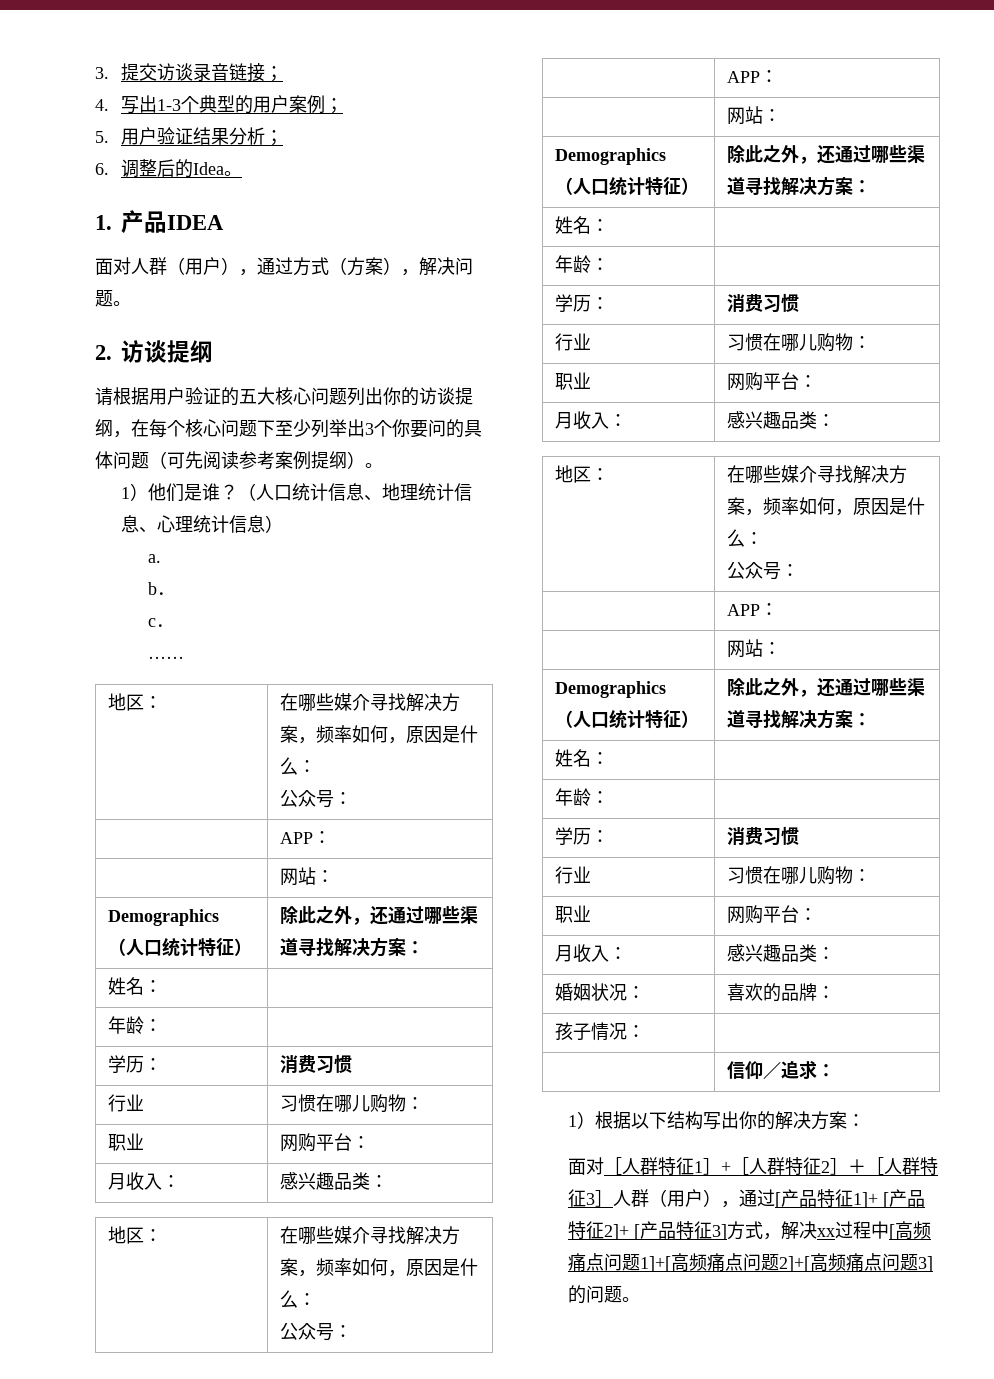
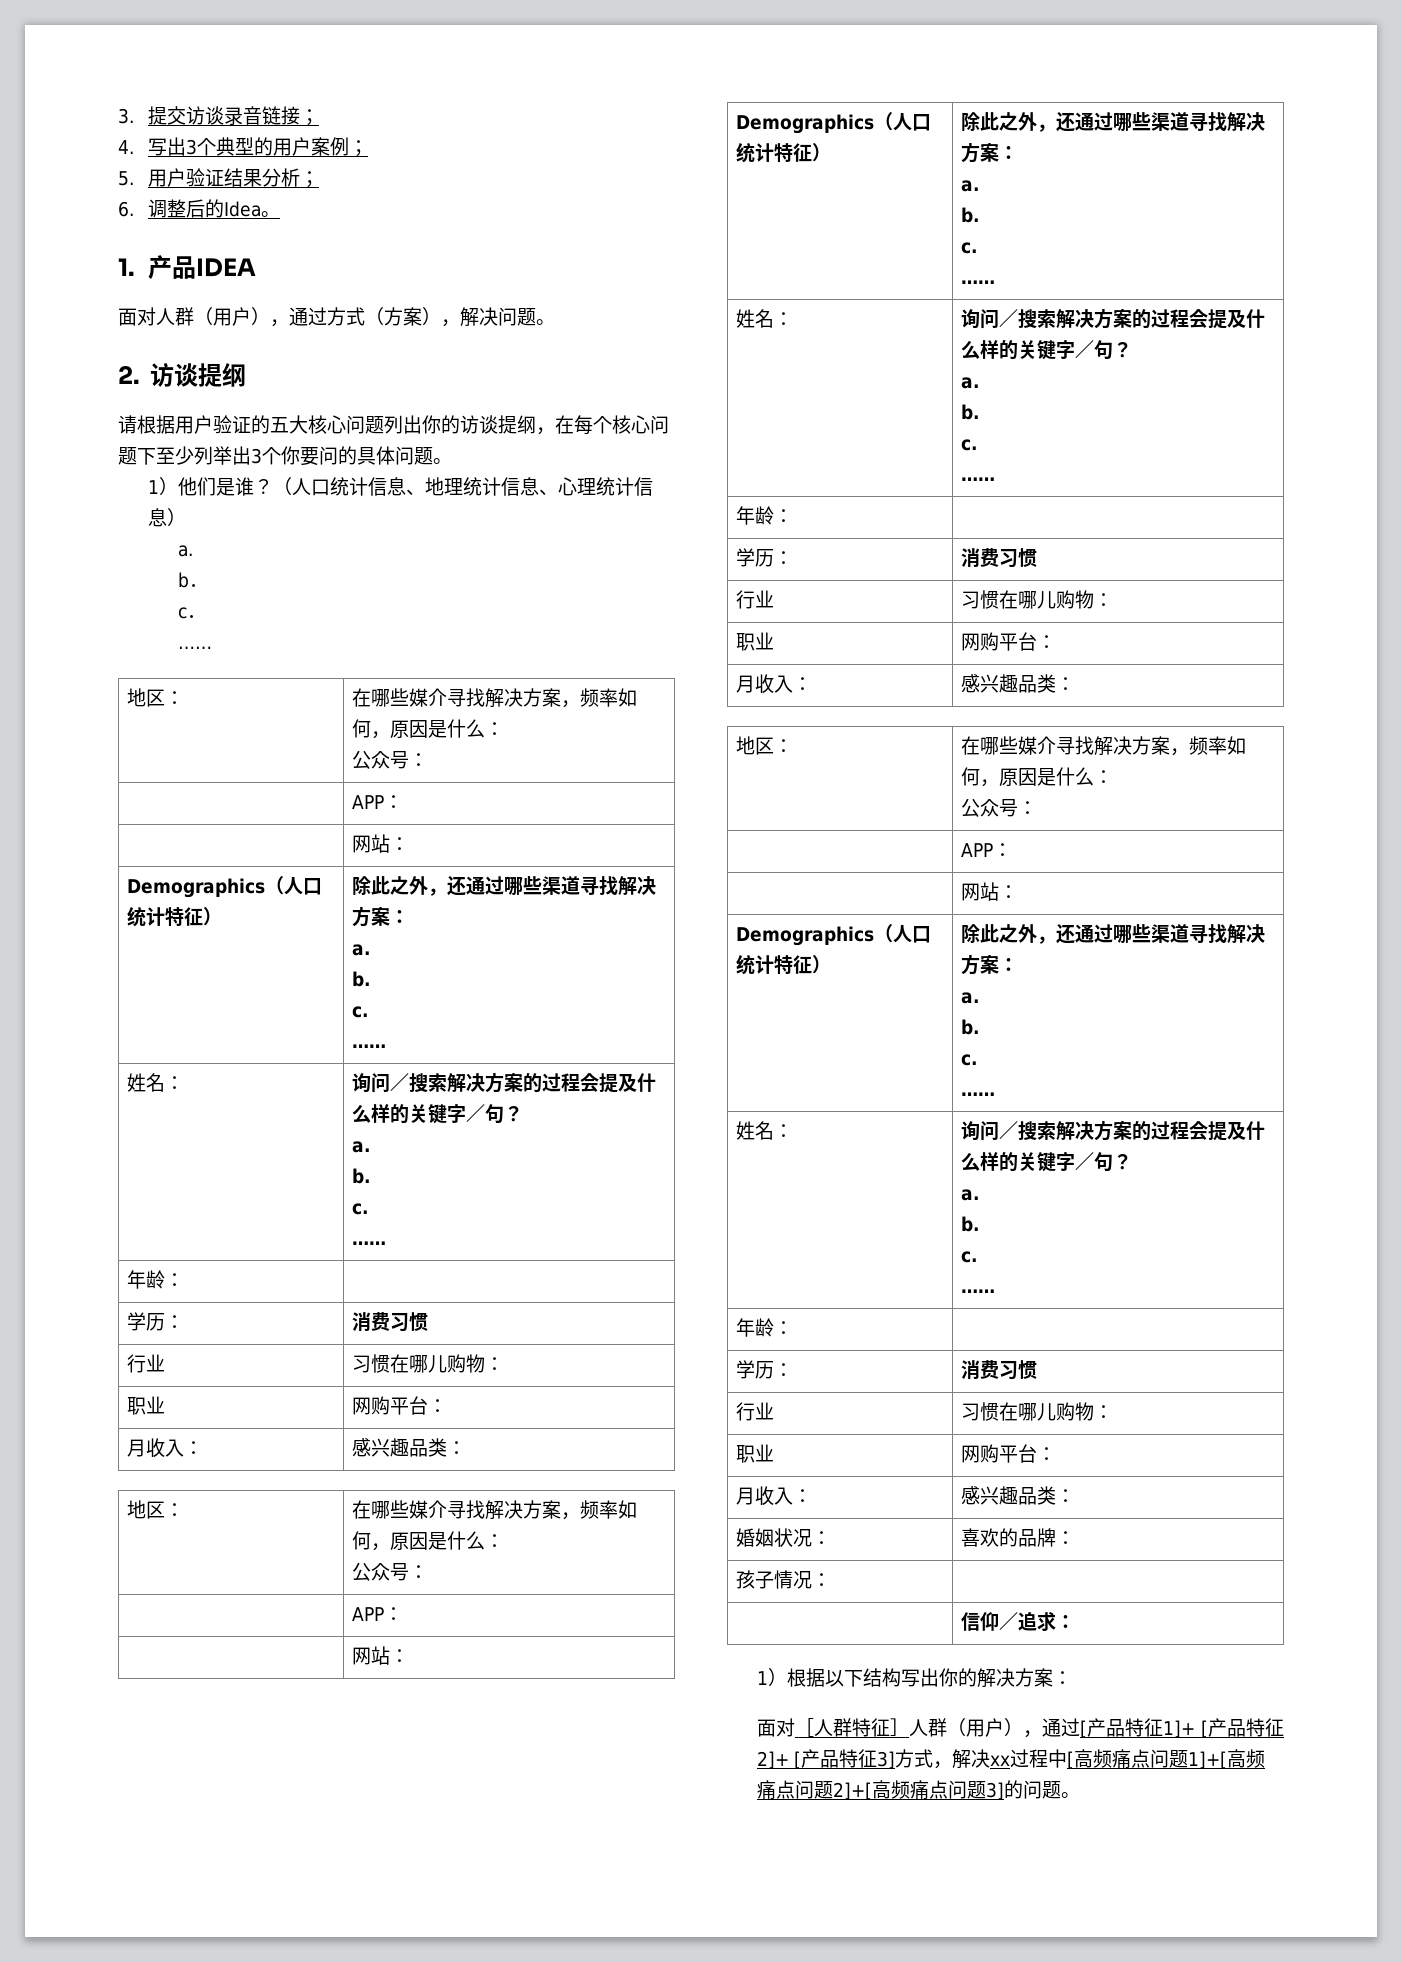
[157,99,182,111] 1-3 -> [185,139,197,155] 3
[149,451,365,470] （可先阅读参考案例提纲） -> (433, 456) none
[108,977,163,995] // 姓名： | -> [351,944,371,956] [351,971,371,987] [351,1006,369,1018] [351,1044,386,1048] [126,1073,184,1092] [351,1072,656,1093] [351,1104,523,1124] [351,1141,371,1153] [351,1168,371,1184] [351,1203,369,1215] [351,1241,386,1245] // a. // b. // c. // …… // 姓名： | 询问／搜索解决方案的过程会提及什么样的关键字／句？ // a. // b. // c. // ……
[555,216,610,234] // 姓名： | -> [960,180,980,192] [960,207,980,223] [960,242,978,254] [960,280,995,284] [735,309,793,328] [960,308,1265,329] [960,340,1132,360] [960,377,980,389] [960,404,980,420] [960,439,978,451] [960,477,995,481] // a. // b. // c. // …… // 姓名： | 询问／搜索解决方案的过程会提及什么样的关键字／句？ // a. // b. // c. // ……
[555,749,610,767] // 姓名： | -> [960,992,980,1004] [960,1019,980,1035] [960,1054,978,1066] [960,1092,995,1096] [735,1121,793,1140] [960,1120,1265,1141] [960,1152,1132,1172] [960,1189,980,1201] [960,1216,980,1232] [960,1251,978,1263] [960,1289,995,1293] // a. // b. // c. // …… // 姓名： | 询问／搜索解决方案的过程会提及什么样的关键字／句？ // a. // b. // c. // ……
[694,1157,939,1175] [568,1189,596,1207] 1］+［人群特征2］＋［人群特征3 -> (890, 1727) none

